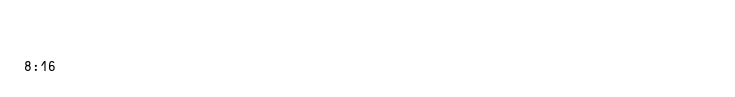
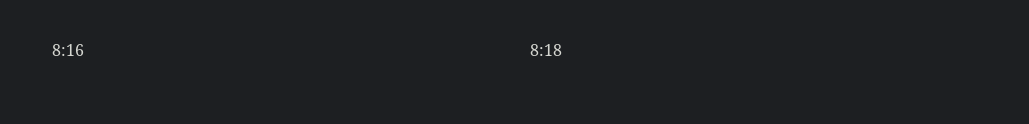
(56, 66) none -> [530,44,562,56] // 8:18

